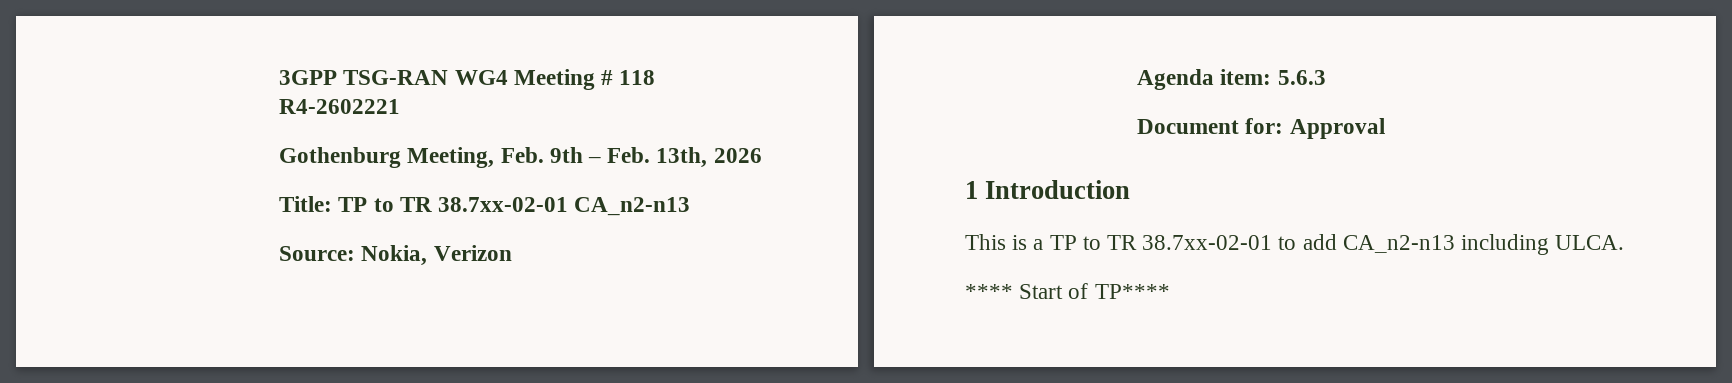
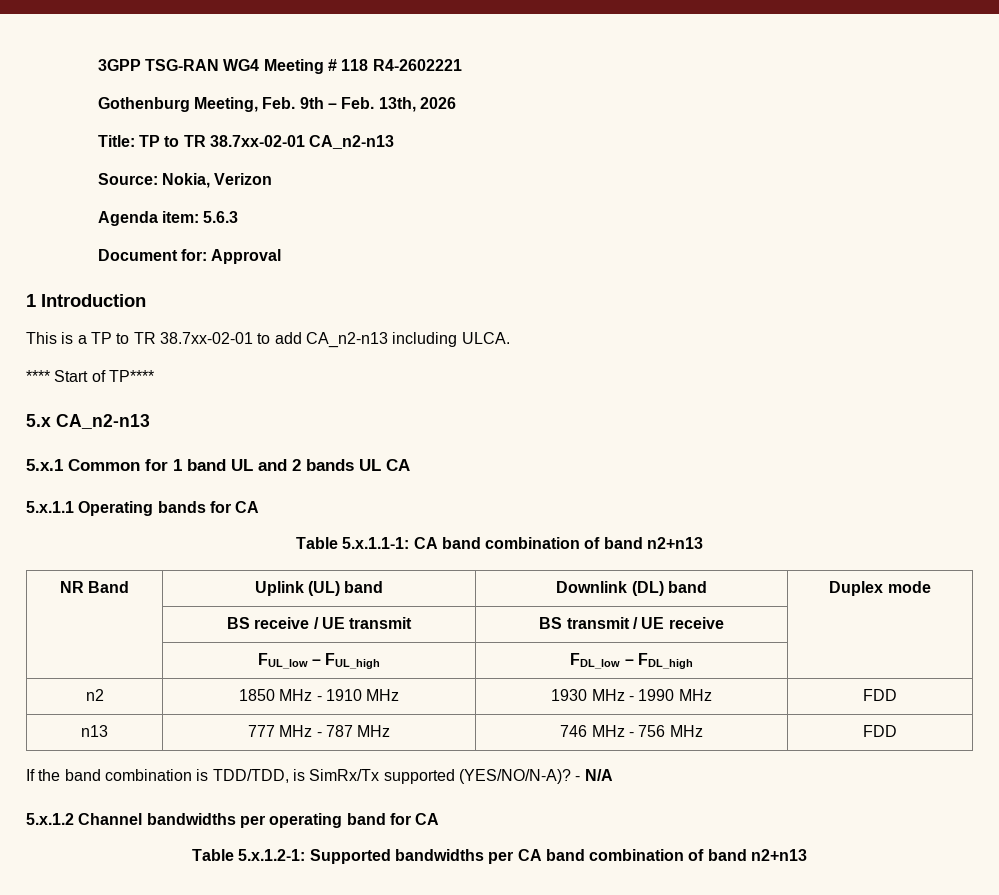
(1170, 291) none -> [26,414,150,429] [26,459,410,471] [26,501,260,516] [295,537,704,549] [59,581,130,593] [254,581,384,596] [556,581,707,596] [829,581,931,596] [226,617,413,629] [539,617,724,629] [257,653,381,669] [570,653,693,669] [85,689,104,701] [238,689,400,701] [551,689,712,701] [863,689,897,701] [81,725,108,737] [247,725,391,737] [560,725,703,737] [863,725,897,737] [26,769,613,784] [26,813,440,828] [191,849,808,864] // 5.x CA_n2-n13 // 5.x.1 Common for 1 band UL and 2 bands UL CA // 5.x.1.1 Operating bands for CA // Table 5.x.1.1-1: CA band combination of band n2+n13 // NR Band | Uplink (UL) band | Downlink (DL) band | Duplex mode // | BS receive / UE transmit | BS transmit / UE receive | // | FUL_low – FUL_high | FDL_low – FDL_high | // n2 | 1850 MHz - 1910 MHz | 1930 MHz - 1990 MHz | FDD // n13 | 777 MHz - 787 MHz | 746 MHz - 756 MHz | FDD // If the band combination is TDD/TDD, is SimRx/Tx supported (YES/NO/N-A)? - N/A // 5.x.1.2 Channel bandwidths per operating band for CA // Table 5.x.1.2-1: Supported bandwidths per CA band combination of band n2+n13

